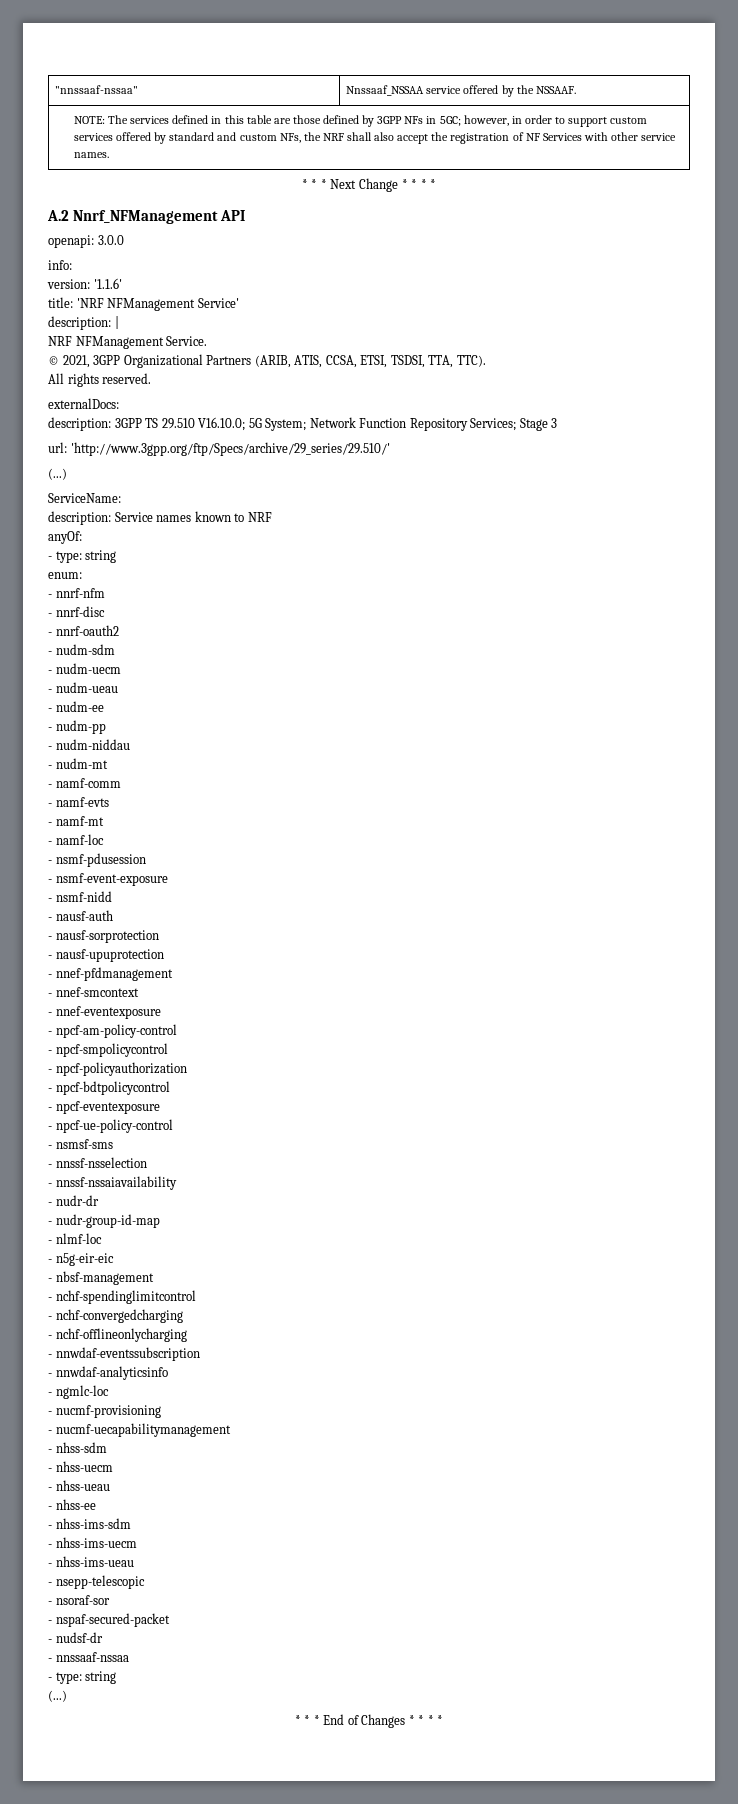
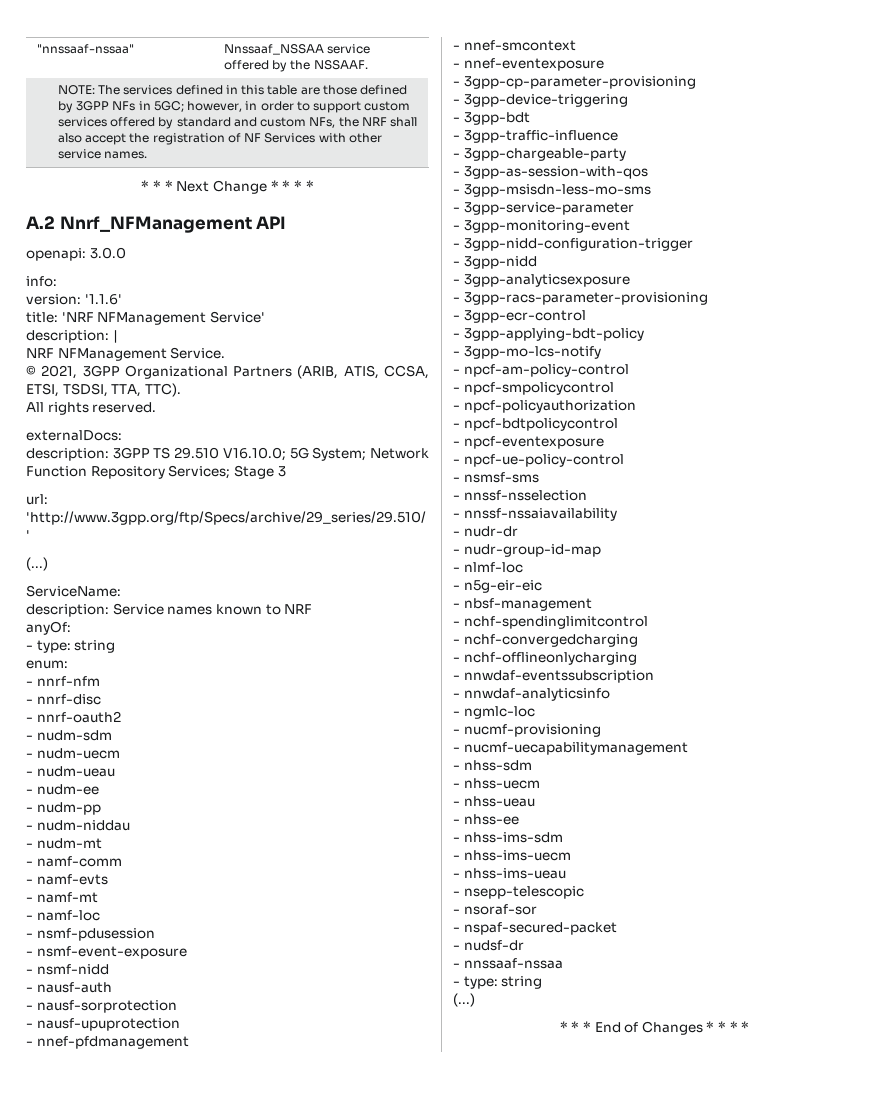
(161, 1012) none -> [453,76,696,89] [453,94,628,107] [453,112,530,125] [453,130,618,143] [453,148,626,161] [453,166,648,179] [453,184,651,197] [453,202,634,215] [453,220,630,233] [453,238,693,251] [453,256,537,269] [453,274,630,287] [453,292,708,305] [453,310,586,323] [453,328,644,341] [453,346,601,359] // - 3gpp-cp-parameter-provisioning // - 3gpp-device-triggering // - 3gpp-bdt // - 3gpp-traffic-influence // - 3gpp-chargeable-party // - 3gpp-as-session-with-qos // - 3gpp-msisdn-less-mo-sms // - 3gpp-service-parameter // - 3gpp-monitoring-event // - 3gpp-nidd-configuration-trigger // - 3gpp-nidd // - 3gpp-analyticsexposure // - 3gpp-racs-parameter-provisioning // - 3gpp-ecr-control // - 3gpp-applying-bdt-policy // - 3gpp-mo-lcs-notify

